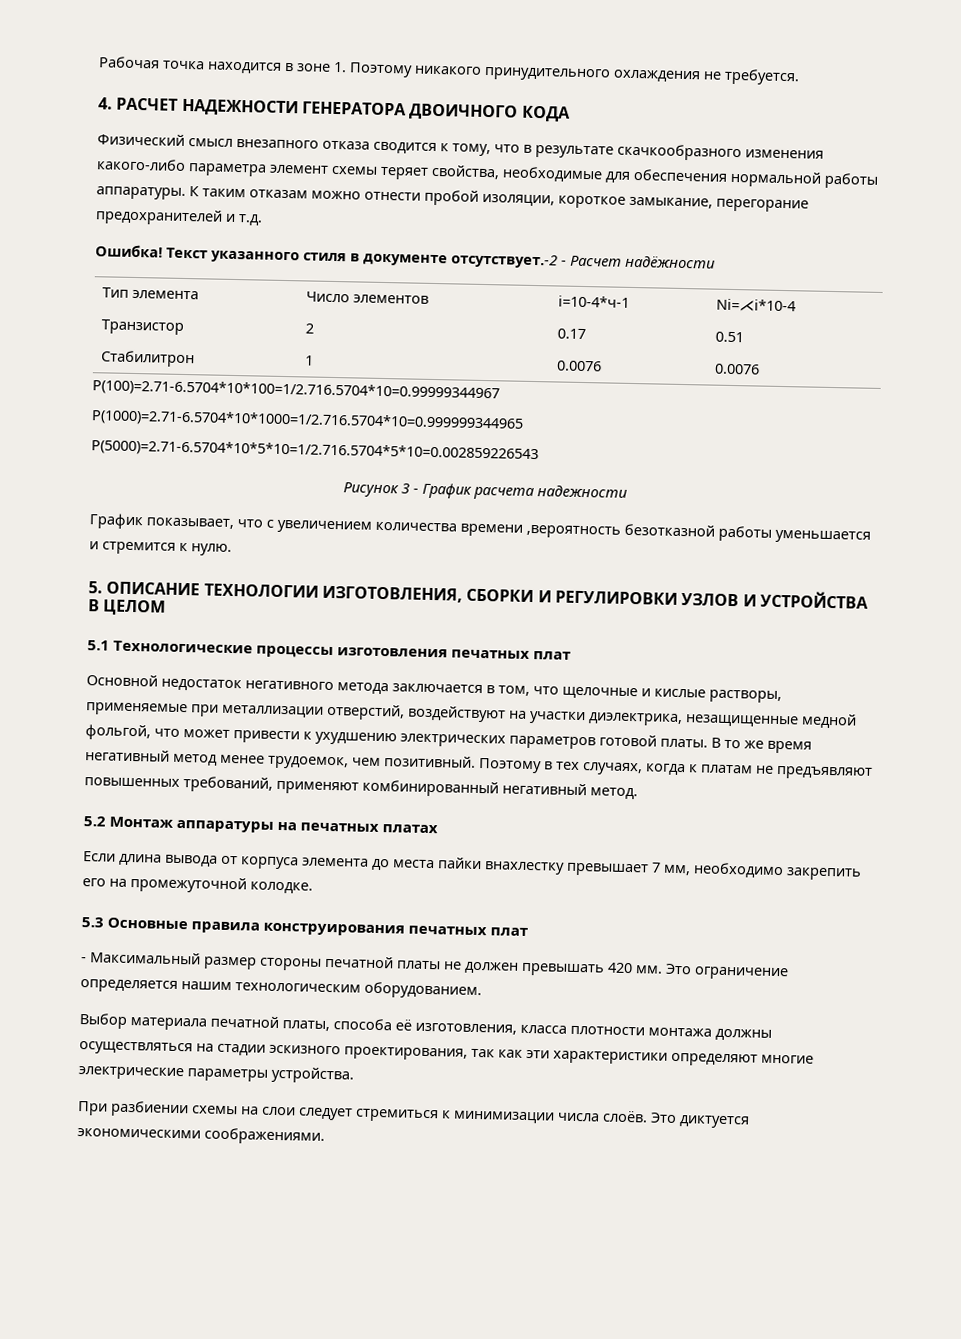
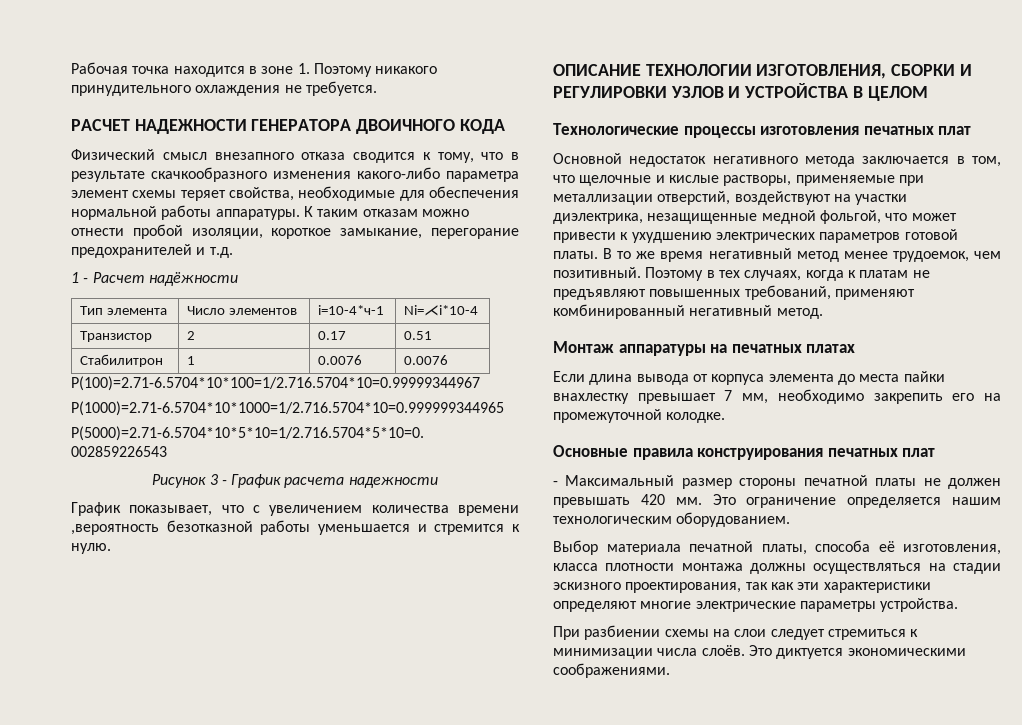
[98,97,113,110] 4. -> (377, 88) none
[95,244,558,269] Ошибка! Текст указанного стиля в документе отсутствует.-2 -> [71,272,79,283] 1
[88,581,103,594] 5. -> (111, 548) none
[87,640,110,651] 5.1 -> (928, 93) none
[83,816,106,827] 5.2 -> (823, 313) none
[81,917,104,928] 5.3 -> (726, 417) none

